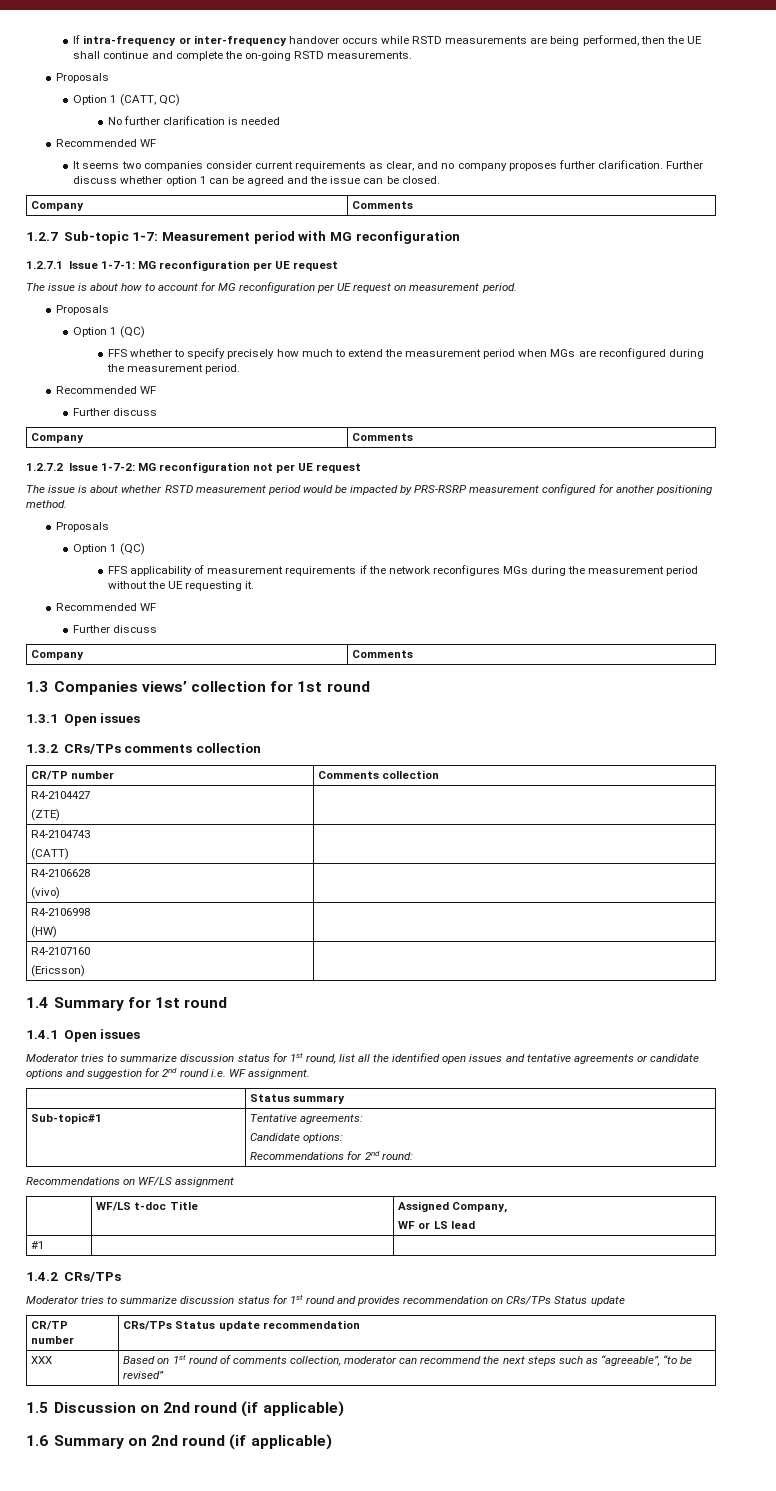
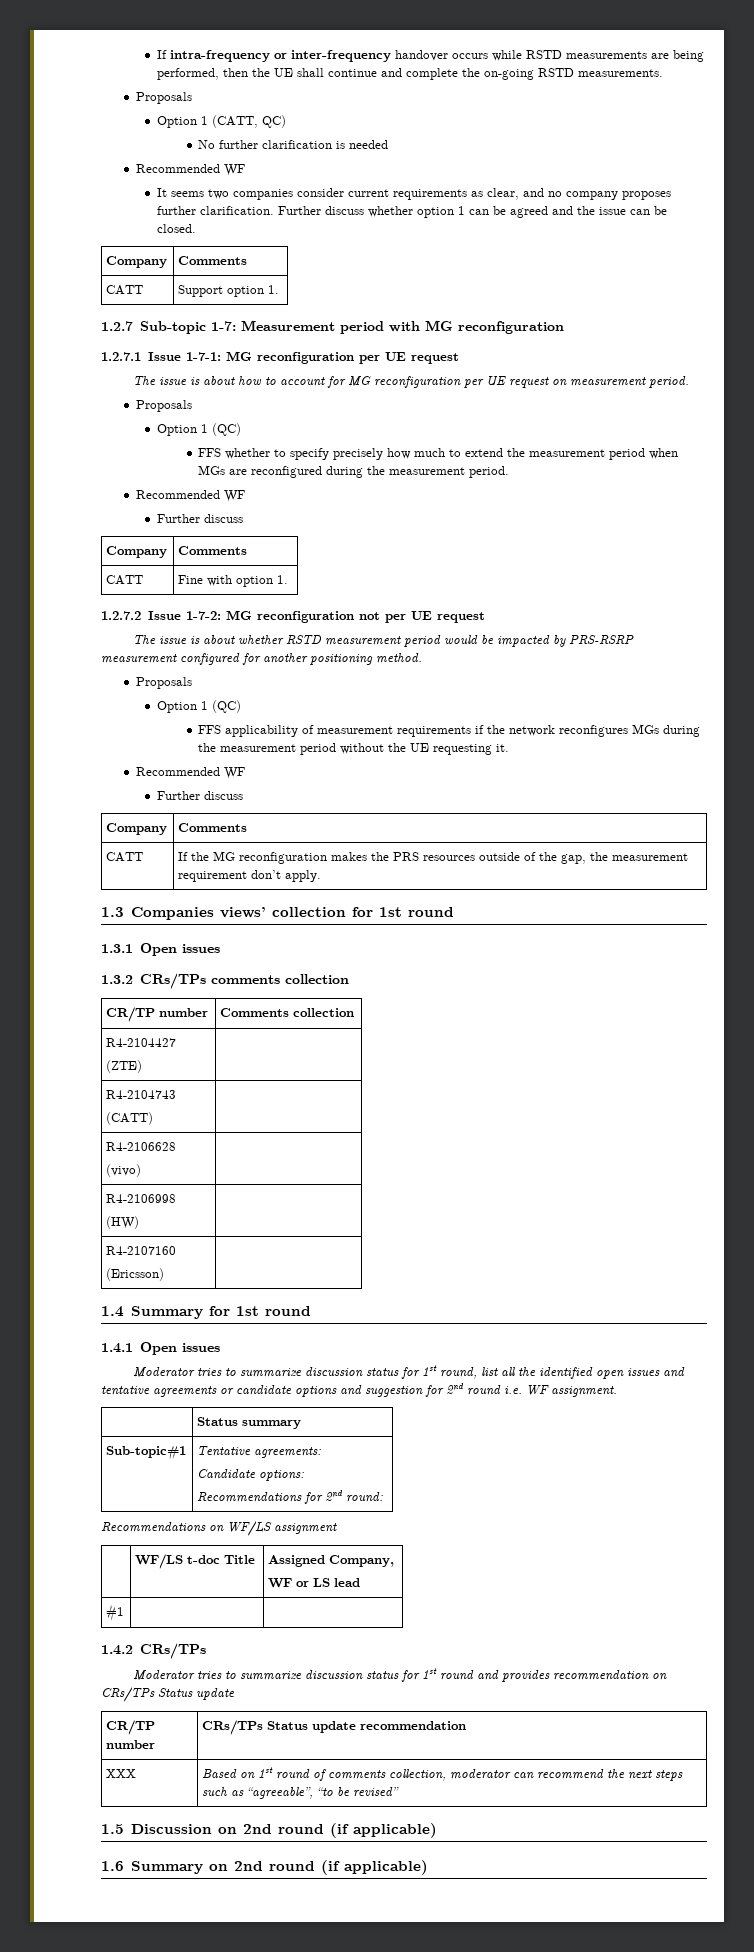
(414, 205) none -> [106,285,144,295] [178,285,280,297] // CATT | Support option 1.
(414, 437) none -> [106,575,144,585] [178,575,289,587] // CATT | Fine with option 1.
(414, 654) none -> [106,852,144,862] [178,851,689,864] [178,870,322,882] // CATT | If the MG reconfiguration makes the PRS resources outside of the gap, the measurement requirement don’t apply.

